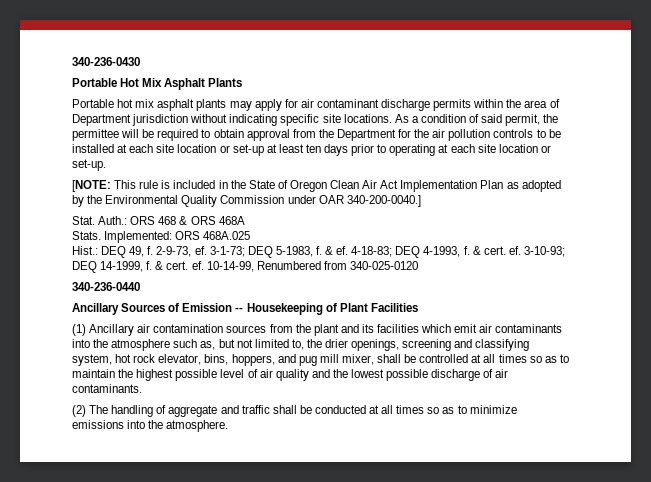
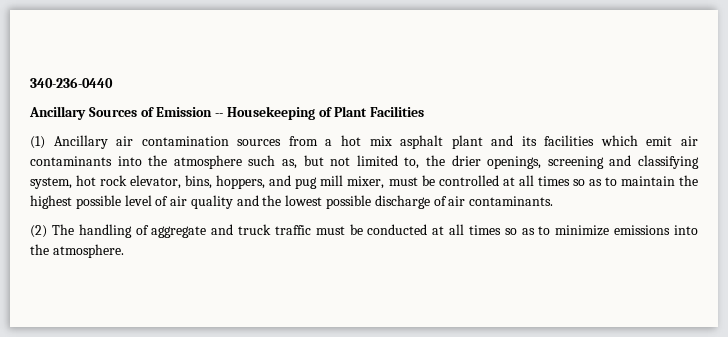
[72,57,140,66] [72,78,243,90] [72,99,560,111] [72,114,559,126] [72,129,561,141] [72,144,551,156] [72,159,106,171] [72,180,561,192] [72,195,421,207] [72,216,245,225] [72,231,251,243] [72,246,565,258] [72,261,418,273] 340-236-0430 // Portable Hot Mix Asphalt Plants // Portable hot mix asphalt plants may apply for air contaminant discharge permits within the area of Department jurisdiction without indicating specific site locations. As a condition of said permit, the permittee will be required to obtain approval from the Department for the air pollution controls to be installed at each site location or set-up at least ten days prior to operating at each site location or set-up. // [NOTE: This rule is included in the State of Oregon Clean Air Act Implementation Plan as adopted by the Environmental Quality Commission under OAR 340-200-0040.] // Stat. Auth.: ORS 468 & ORS 468A // Stats. Implemented: ORS 468A.025 // Hist.: DEQ 49, f. 2-9-73, ef. 3-1-73; DEQ 5-1983, f. & ef. 4-18-83; DEQ 4-1993, f. & cert. ef. 3-10-93; DEQ 14-1999, f. & cert. ef. 10-14-99, Renumbered from 340-025-0120 // -> (30, 82) none
[295,324,311,333] the -> [325,135,444,149] a hot mix asphalt
[377,354,402,363] shall -> [388,177,418,186] must
[241,405,297,414] traffic shall -> [238,224,345,235] truck traffic must

